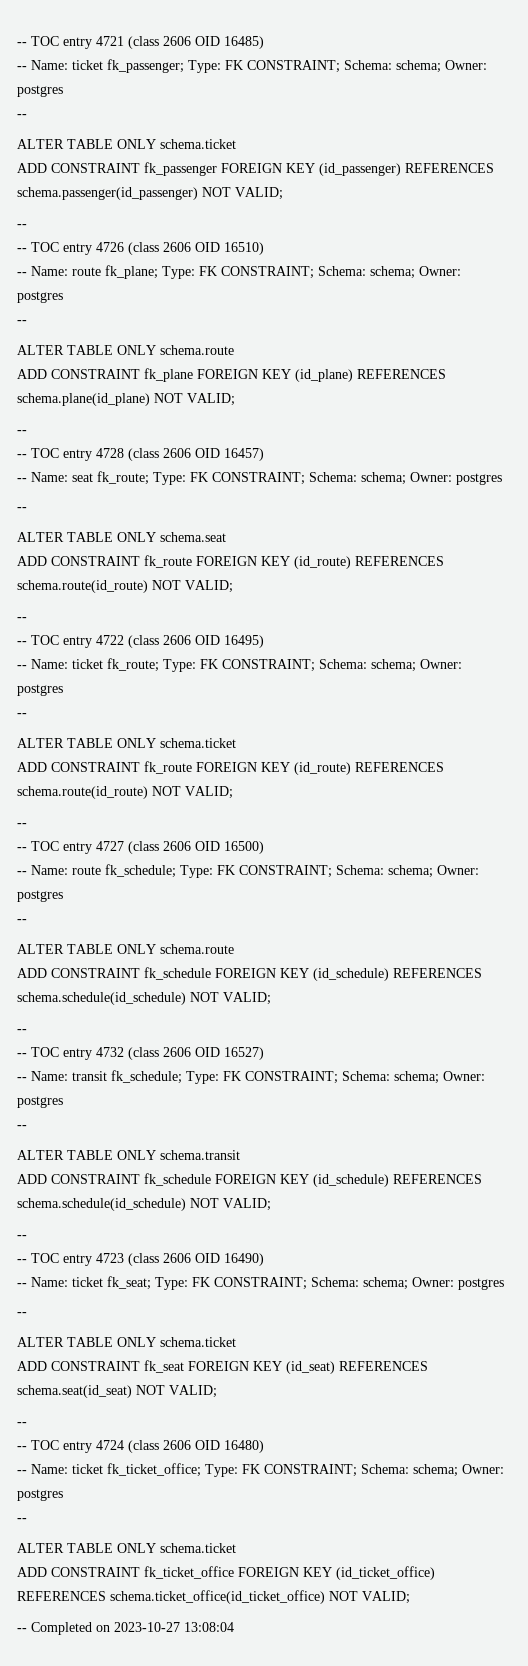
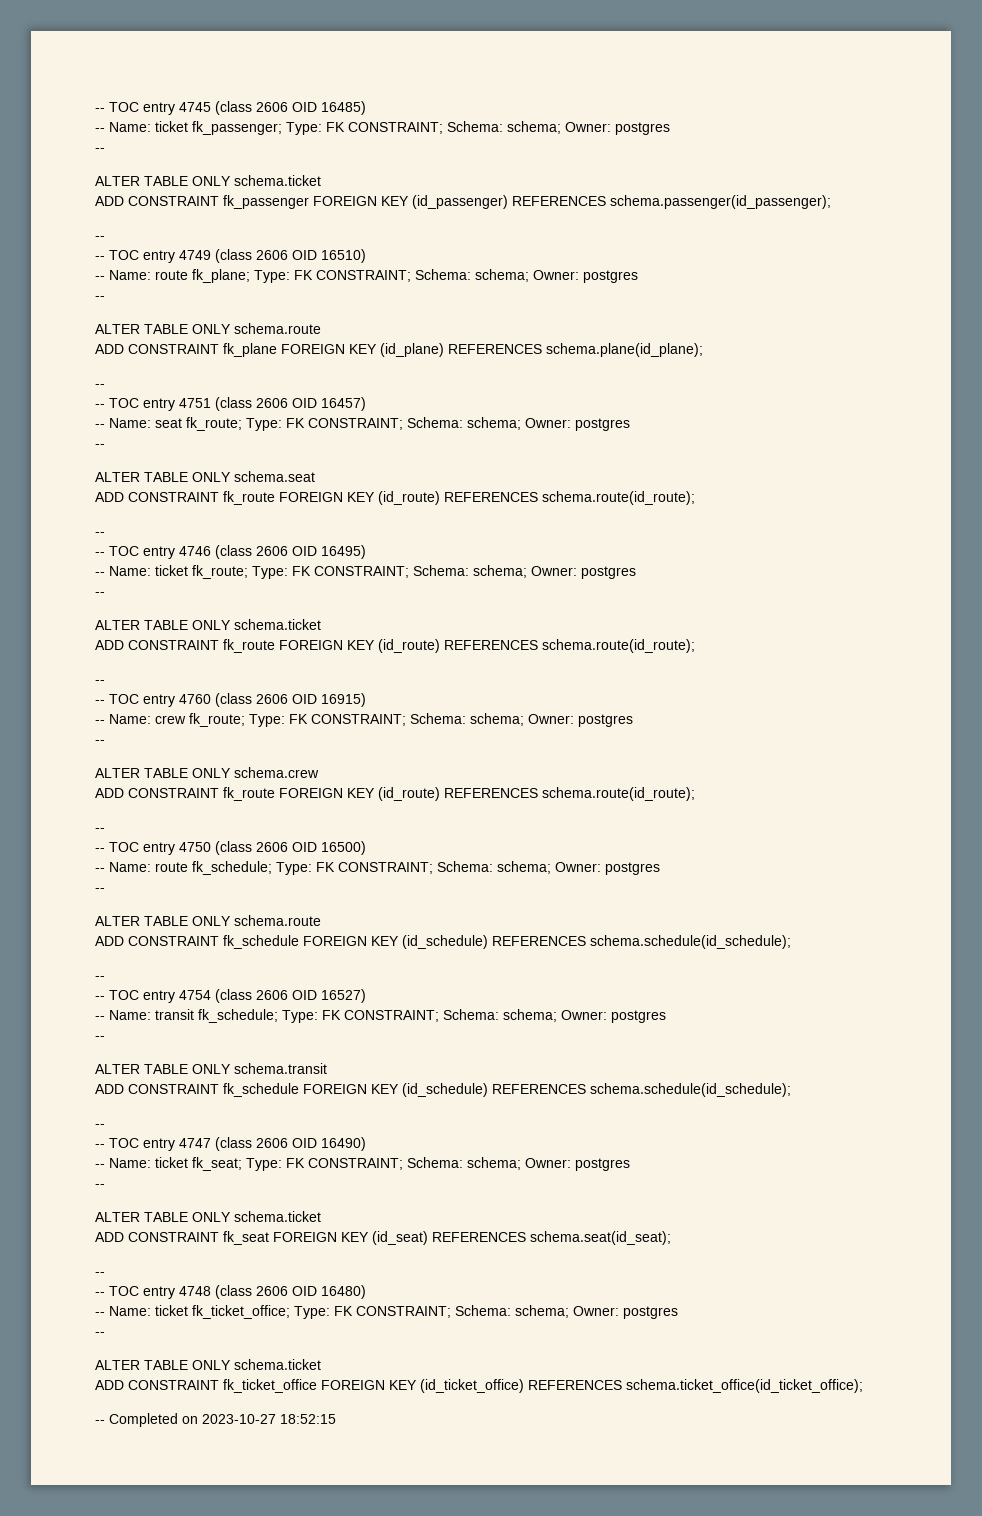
[17,36,124,49] -- TOC entry 4721 -> [95,102,211,115] -- TOC entry 4745
[17,187,283,200] [17,224,27,228] [17,242,124,255] schema.passenger(id_passenger) NOT VALID; // -- // -- TOC entry 4726 -> [610,195,831,209] [95,236,105,240] [95,250,211,263] schema.passenger(id_passenger); // -- // -- TOC entry 4749
[17,393,235,406] [17,430,27,434] [17,448,124,461] schema.plane(id_plane) NOT VALID; // -- // -- TOC entry 4728 -> [546,343,703,357] [95,384,105,388] [95,398,211,411] schema.plane(id_plane); // -- // -- TOC entry 4751
[17,580,233,593] [17,617,27,621] [17,635,124,648] schema.route(id_route) NOT VALID; // -- // -- TOC entry 4722 -> [542,491,695,505] [95,532,105,536] [95,546,211,559] schema.route(id_route); // -- // -- TOC entry 4746
[17,786,233,799] [17,823,27,827] [17,841,124,854] schema.route(id_route) NOT VALID; // -- // -- TOC entry 4727 -> [542,639,695,653] [95,680,105,684] [95,693,366,707] [95,713,633,727] [95,740,105,744] [95,767,319,778] [95,787,695,801] [95,828,105,832] [95,842,211,855] schema.route(id_route); // -- // -- TOC entry 4760 (class 2606 OID 16915) // -- Name: crew fk_route; Type: FK CONSTRAINT; Schema: schema; Owner: postgres // -- // ALTER TABLE ONLY schema.crew // ADD CONSTRAINT fk_route FOREIGN KEY (id_route) REFERENCES schema.route(id_route); // -- // -- TOC entry 4750
[17,992,271,1005] [17,1029,27,1033] [17,1047,124,1060] schema.schedule(id_schedule) NOT VALID; // -- // -- TOC entry 4732 -> [590,935,791,949] [95,976,105,980] [95,990,211,1003] schema.schedule(id_schedule); // -- // -- TOC entry 4754
[17,1198,271,1211] [17,1235,27,1239] [17,1253,124,1266] schema.schedule(id_schedule) NOT VALID; // -- // -- TOC entry 4723 -> [590,1083,791,1097] [95,1124,105,1128] [95,1138,211,1151] schema.schedule(id_schedule); // -- // -- TOC entry 4747
[17,1385,217,1398] [17,1422,27,1426] [17,1440,124,1453] schema.seat(id_seat) NOT VALID; // -- // -- TOC entry 4724 -> [530,1231,671,1245] [95,1272,105,1276] [95,1286,211,1299] schema.seat(id_seat); // -- // -- TOC entry 4748
[110,1590,410,1604] schema.ticket_office(id_ticket_office) NOT VALID; -> [626,1379,863,1393] schema.ticket_office(id_ticket_office);
[184,1622,234,1632] 13:08:04 -> [280,1414,336,1424] 18:52:15

